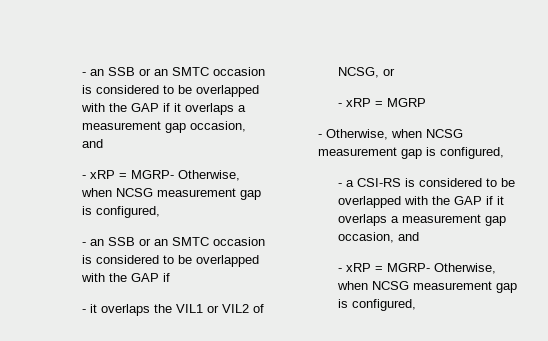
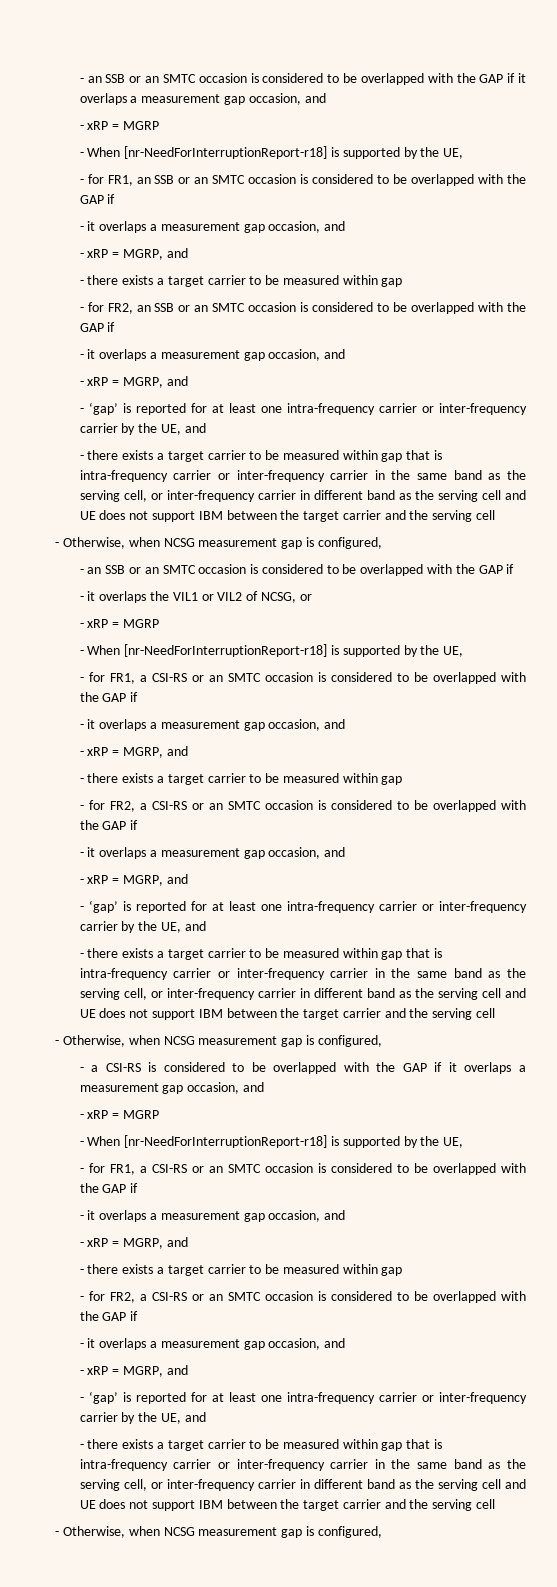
[130,170,174,179] MGRP- -> [123,121,160,130] [79,146,464,159] [79,174,526,186] [79,194,116,204] [79,221,346,233] [79,248,188,260] [79,275,403,287] [79,302,526,314] [79,322,116,332] [79,349,346,361] [79,376,188,388] [79,402,527,415] [79,423,206,435] [79,450,443,462] [79,470,526,482] [79,490,526,502] [79,510,496,522] [55,542,60,547] MGRP // - When [nr-NeedForInterruptionReport-r18] is supported by the UE, // - for FR1, an SSB or an SMTC occasion is considered to be overlapped with the GAP if // - it overlaps a measurement gap occasion, and // - xRP = MGRP, and // - there exists a target carrier to be measured within gap // - for FR2, an SSB or an SMTC occasion is considered to be overlapped with the GAP if // - it overlaps a measurement gap occasion, and // - xRP = MGRP, and // - ‘gap’ is reported for at least one intra-frequency carrier or inter-frequency carrier by the UE, and // - there exists a target carrier to be measured within gap that is intra-frequency carrier or inter-frequency carrier in the same band as the serving cell, or inter-frequency carrier in different band as the serving cell and UE does not support IBM between the target carrier and the serving cell // -
(426, 102) none -> [79,644,464,657] [79,672,526,684] [79,692,139,702] [79,719,346,731] [79,746,188,758] [79,773,403,785] [79,800,526,812] [79,820,139,830] [79,847,346,859] [79,874,188,886] [79,900,527,913] [79,921,206,933] [79,948,443,960] [79,968,526,980] [79,988,526,1000] [79,1008,496,1020] // - When [nr-NeedForInterruptionReport-r18] is supported by the UE, // - for FR1, a CSI-RS or an SMTC occasion is considered to be overlapped with the GAP if // - it overlaps a measurement gap occasion, and // - xRP = MGRP, and // - there exists a target carrier to be measured within gap // - for FR2, a CSI-RS or an SMTC occasion is considered to be overlapped with the GAP if // - it overlaps a measurement gap occasion, and // - xRP = MGRP, and // - ‘gap’ is reported for at least one intra-frequency carrier or inter-frequency carrier by the UE, and // - there exists a target carrier to be measured within gap that is intra-frequency carrier or inter-frequency carrier in the same band as the serving cell, or inter-frequency carrier in different band as the serving cell and UE does not support IBM between the target carrier and the serving cell
[386,263,430,272] MGRP- -> [123,1110,160,1119] [79,1135,464,1148] [79,1163,526,1175] [79,1183,139,1193] [79,1210,346,1222] [79,1237,188,1249] [79,1264,403,1276] [79,1291,526,1303] [79,1311,139,1321] [79,1338,346,1350] [79,1365,188,1377] [79,1391,527,1404] [79,1412,206,1424] [79,1439,443,1451] [79,1459,526,1471] [79,1479,526,1491] [79,1499,496,1511] [55,1531,60,1536] MGRP // - When [nr-NeedForInterruptionReport-r18] is supported by the UE, // - for FR1, a CSI-RS or an SMTC occasion is considered to be overlapped with the GAP if // - it overlaps a measurement gap occasion, and // - xRP = MGRP, and // - there exists a target carrier to be measured within gap // - for FR2, a CSI-RS or an SMTC occasion is considered to be overlapped with the GAP if // - it overlaps a measurement gap occasion, and // - xRP = MGRP, and // - ‘gap’ is reported for at least one intra-frequency carrier or inter-frequency carrier by the UE, and // - there exists a target carrier to be measured within gap that is intra-frequency carrier or inter-frequency carrier in the same band as the serving cell, or inter-frequency carrier in different band as the serving cell and UE does not support IBM between the target carrier and the serving cell // -

